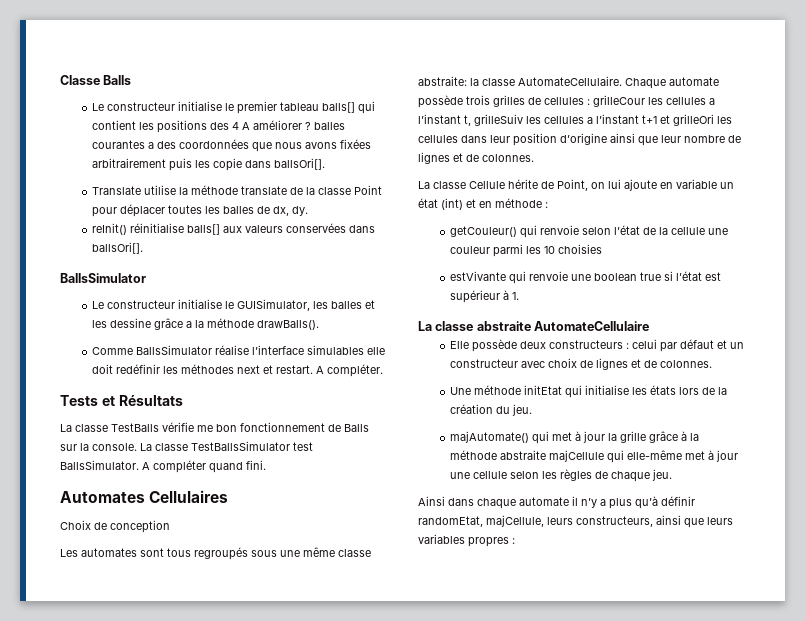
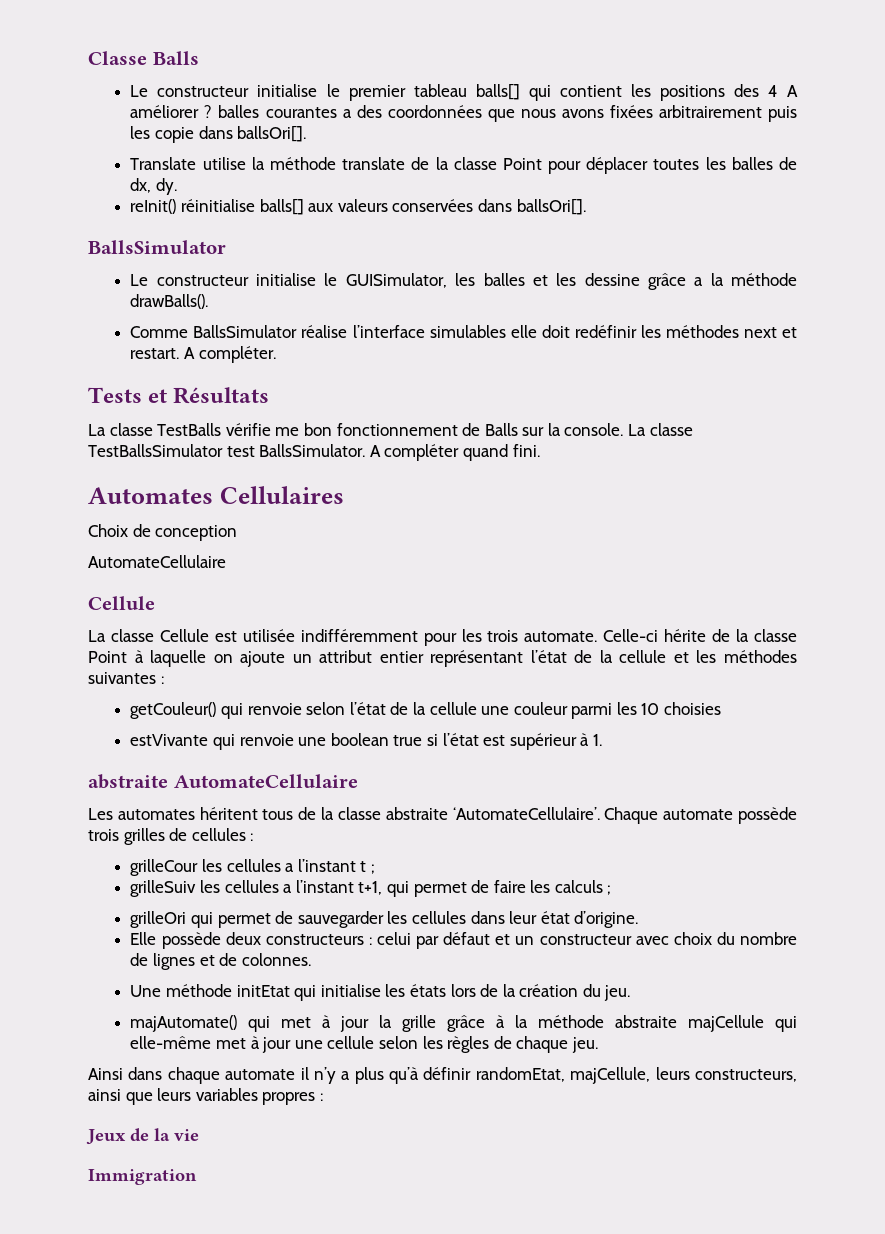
[60,547,371,560] [418,76,719,89] [418,95,715,108] [418,114,732,126] [418,133,741,146] [418,152,534,164] [418,179,734,191] [418,198,542,210] Les automates sont tous regroupés sous une même classe abstraite: la classe AutomateCellulaire. Chaque automate possède trois grilles de cellules : grilleCour les cellules a l’instant t, grilleSuiv les cellules a l’instant t+1 et grilleOri les cellules dans leur position d’origine ainsi que leur nombre de lignes et de colonnes. // La classe Cellule hérite de Point, on lui ajoute en variable un état (int) et en méthode -> [88,555,226,568] [88,596,155,610] [88,629,798,646] [88,650,797,667] [88,672,156,684] AutomateCellulaire // Cellule // La classe Cellule est utilisée indifféremment pour les trois automate. Celle-ci hérite de la classe Point à laquelle on ajoute un attribut entier représentant l’état de la cellule et les méthodes suivantes
[418,321,650,331] La classe abstraite AutomateCellulaire -> [88,774,358,789] [88,807,797,824] [88,828,254,845] [130,859,375,876] [130,880,612,897] [130,911,639,928] abstraite AutomateCellulaire // Les automates héritent tous de la classe abstraite ‘AutomateCellulaire’. Chaque automate possède trois grilles de cellules : // grilleCour les cellules a l’instant t ; // grilleSuiv les cellules a l’instant t+1, qui permet de faire les calculs ; // grilleOri qui permet de sauvegarder les cellules dans leur état d’origine.
(577, 363) none -> [716,932,797,945] du nombre
(515, 541) none -> [86,1128,199,1145] [88,1169,197,1185] // Jeux de la vie // Immigration

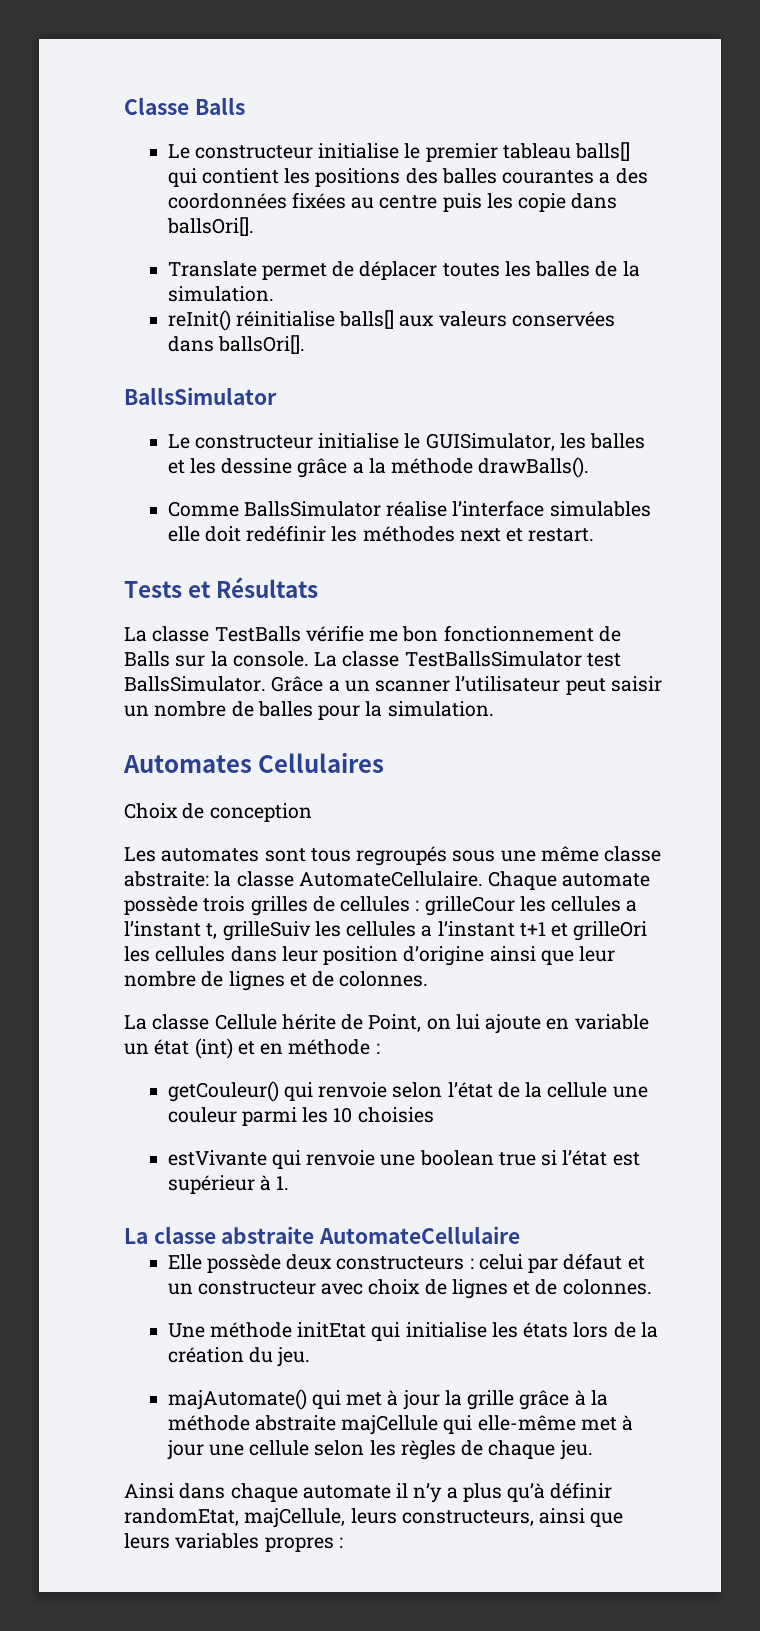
[767,85,798,97] [130,105,213,118] 4 A améliorer ? -> (438, 176) none
[487,105,762,122] que nous avons fixées arbitrairement -> [291,192,438,209] fixées au centre
[202,157,582,174] utilise la méthode translate de la classe Point pour -> [261,261,355,280] permet de
[130,178,177,195] dx, dy. -> [622,261,640,277] [167,286,274,302] la simulation.
[183,346,276,363] A compléter. -> (595, 535) none
[369,444,540,461] A compléter quand fini. -> [271,676,662,695] [124,701,494,720] Grâce a un scanner l’utilisateur peut saisir un nombre de balles pour la simulation.
[88,555,226,568] [88,596,155,610] [88,629,798,646] [88,650,797,667] [88,672,156,684] AutomateCellulaire // Cellule // La classe Cellule est utilisée indifféremment pour les trois automate. Celle-ci hérite de la classe Point à laquelle on ajoute un attribut entier représentant l’état de la cellule et les méthodes suivantes -> [124,846,662,866] [124,871,651,890] [124,896,638,916] [124,921,648,941] [124,946,616,966] [124,971,429,991] [124,1014,649,1034] [124,1038,371,1059] Les automates sont tous regroupés sous une même classe abstraite: la classe AutomateCellulaire. Chaque automate possède trois grilles de cellules : grilleCour les cellules a l’instant t, grilleSuiv les cellules a l’instant t+1 et grilleOri les cellules dans leur position d’origine ainsi que leur nombre de lignes et de colonnes. // La classe Cellule hérite de Point, on lui ajoute en variable un état (int) et en méthode
(602, 740) none -> [124,1226,216,1244] La classe
[88,807,797,824] [88,828,254,845] [130,859,375,876] [130,880,612,897] [130,911,639,928] // Les automates héritent tous de la classe abstraite ‘AutomateCellulaire’. Chaque automate possède trois grilles de cellules : // grilleCour les cellules a l’instant t ; // grilleSuiv les cellules a l’instant t+1, qui permet de faire les calculs ; // grilleOri qui permet de sauvegarder les cellules dans leur état d’origine. -> (521, 1235) none
[716,932,797,945] du nombre -> (421, 1287) none
[86,1128,199,1145] [88,1169,197,1185] // Jeux de la vie // Immigration -> (343, 1542) none

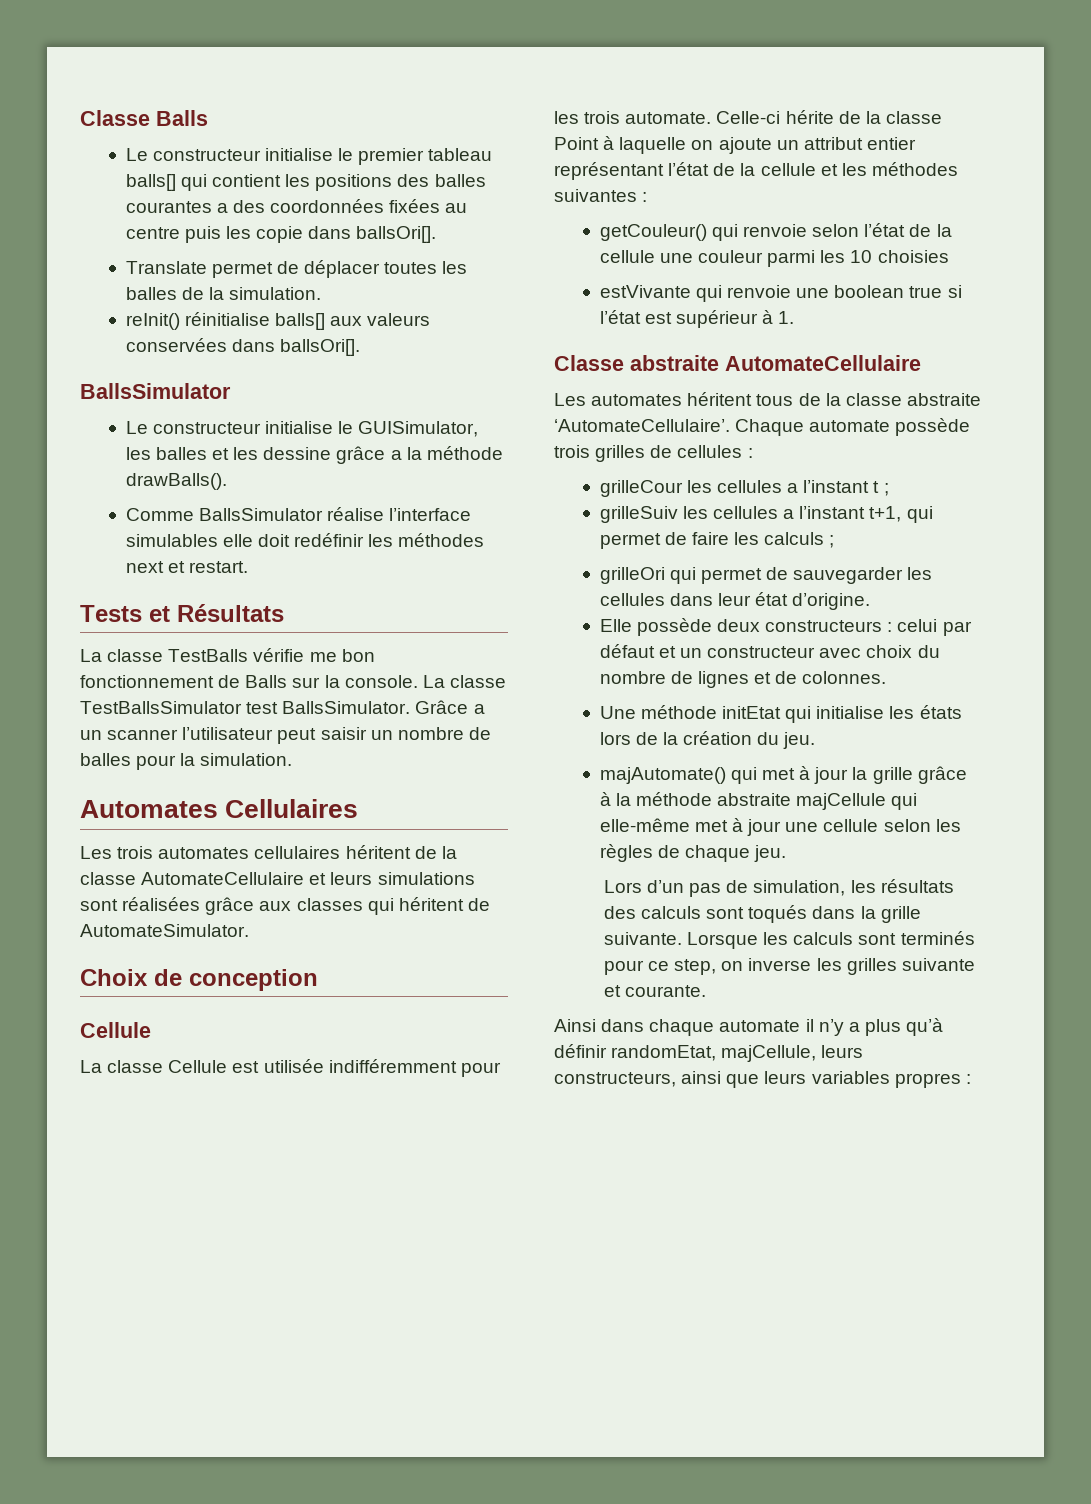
[124,803,312,822] [124,846,662,866] [124,871,651,890] [124,896,638,916] [124,921,648,941] [124,946,616,966] [124,971,429,991] [124,1014,649,1034] [124,1038,371,1059] Choix de conception // Les automates sont tous regroupés sous une même classe abstraite: la classe AutomateCellulaire. Chaque automate possède trois grilles de cellules : grilleCour les cellules a l’instant t, grilleSuiv les cellules a l’instant t+1 et grilleOri les cellules dans leur position d’origine ainsi que leur nombre de lignes et de colonnes. // La classe Cellule hérite de Point, on lui ajoute en variable un état (int) et en méthode -> [80,845,457,859] [80,872,475,885] [80,897,490,915] [80,924,249,937] [80,969,318,991] [80,1022,151,1038] [80,1059,501,1077] [554,110,942,124] [554,136,916,154] [554,162,958,180] [554,189,637,202] Les trois automates cellulaires héritent de la classe AutomateCellulaire et leurs simulations sont réalisées grâce aux classes qui héritent de AutomateSimulator. // Choix de conception // Cellule // La classe Cellule est utilisée indifféremment pour les trois automate. Celle-ci hérite de la classe Point à laquelle on ajoute un attribut entier représentant l’état de la cellule et les méthodes suivantes
[124,1226,521,1244] La classe abstraite AutomateCellulaire -> [554,355,921,371] [554,392,981,406] [554,418,971,436] [554,445,753,462] [599,480,889,497] [599,506,933,523] [599,532,835,549] [599,567,933,584] [599,592,871,610] Classe abstraite AutomateCellulaire // Les automates héritent tous de la classe abstraite ‘AutomateCellulaire’. Chaque automate possède trois grilles de cellules : // grilleCour les cellules a l’instant t ; // grilleSuiv les cellules a l’instant t+1, qui permet de faire les calculs ; // grilleOri qui permet de sauvegarder les cellules dans leur état d’origine.
(421, 1287) none -> [917,645,940,658] [599,671,666,684] du nombre
(593, 1450) none -> [603,879,954,897] [603,905,921,923] [603,931,975,949] [603,958,975,975] [603,985,706,997] // Lors d’un pas de simulation, les résultats des calculs sont toqués dans la grille suivante. Lorsque les calculs sont terminés pour ce step, on inverse les grilles suivante et courante.

